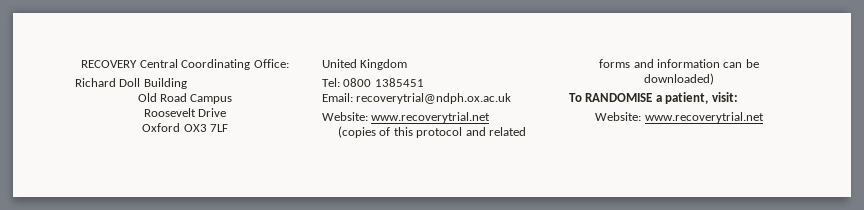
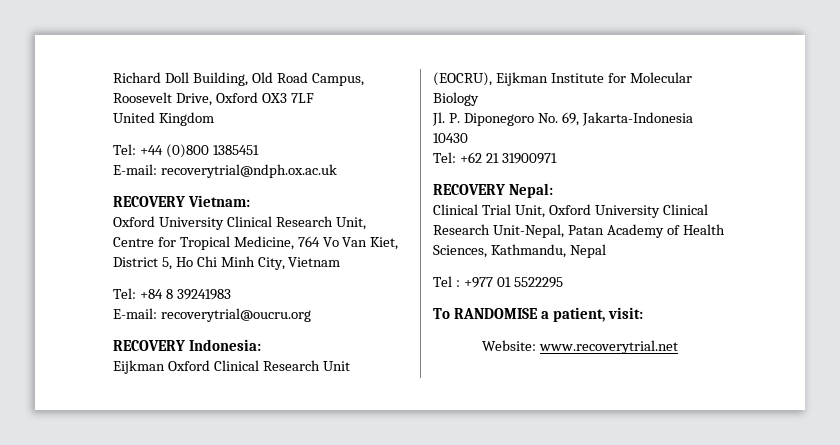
[81,59,289,70] RECOVERY Central Coordinating Office: // -> (113, 77) none
[143,78,187,89] Building // -> [192,72,248,86] Building,
[190,94,233,104] [143,108,227,117] Campus // Roosevelt Drive // -> [311,73,364,86] [113,92,212,106] Campus, Roosevelt Drive,
[343,78,372,87] 0800 -> [139,144,209,158] +44 (0)800
[322,93,353,102] Email: -> [113,164,157,175] E-mail:
[322,112,491,123] [338,126,526,138] [599,59,759,68] [644,73,714,85] Website: www.recoverytrial.net // (copies of this protocol and related forms and information can be downloaded) -> [113,195,250,207] [113,216,366,230] [113,236,399,250] [113,256,341,270] [113,288,231,300] [113,308,311,322] [113,339,261,351] [113,360,350,374] [433,72,692,86] [433,92,479,106] [432,112,693,126] [433,133,468,143] [433,152,557,164] [433,183,553,198] [433,204,708,218] [433,224,725,238] [433,244,606,258] [433,276,563,288] RECOVERY Vietnam: // Oxford University Clinical Research Unit, Centre for Tropical Medicine, 764 Vo Van Kiet, District 5, Ho Chi Minh City, Vietnam // Tel: +84 8 39241983 // E-mail: recoverytrial@oucru.org // RECOVERY Indonesia: // Eijkman Oxford Clinical Research Unit (EOCRU), Eijkman Institute for Molecular Biology // Jl. P. Diponegoro No. 69, Jakarta-Indonesia 10430 // Tel: +62 21 31900971 // RECOVERY Nepal: // Clinical Trial Unit, Oxford University Clinical Research Unit-Nepal, Patan Academy of Health Sciences, Kathmandu, Nepal // Tel : +977 01 5522295

